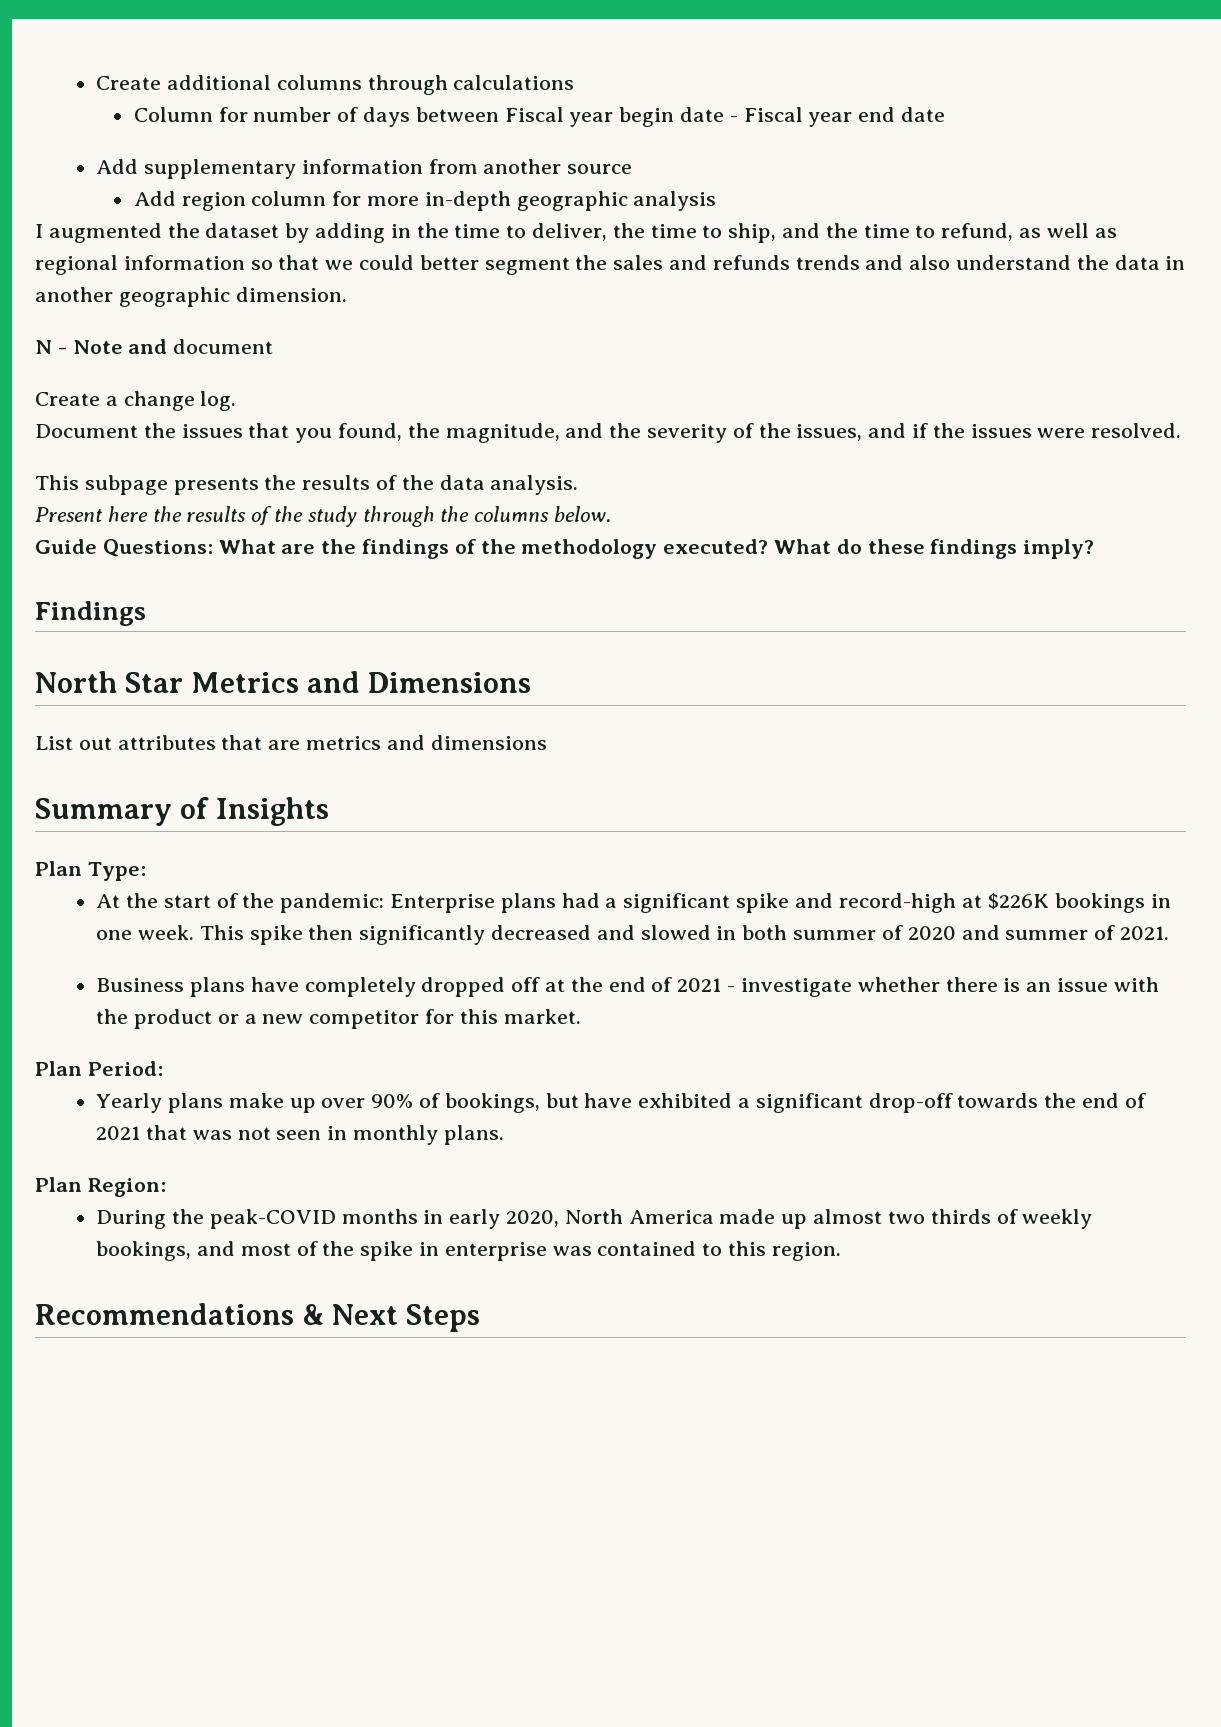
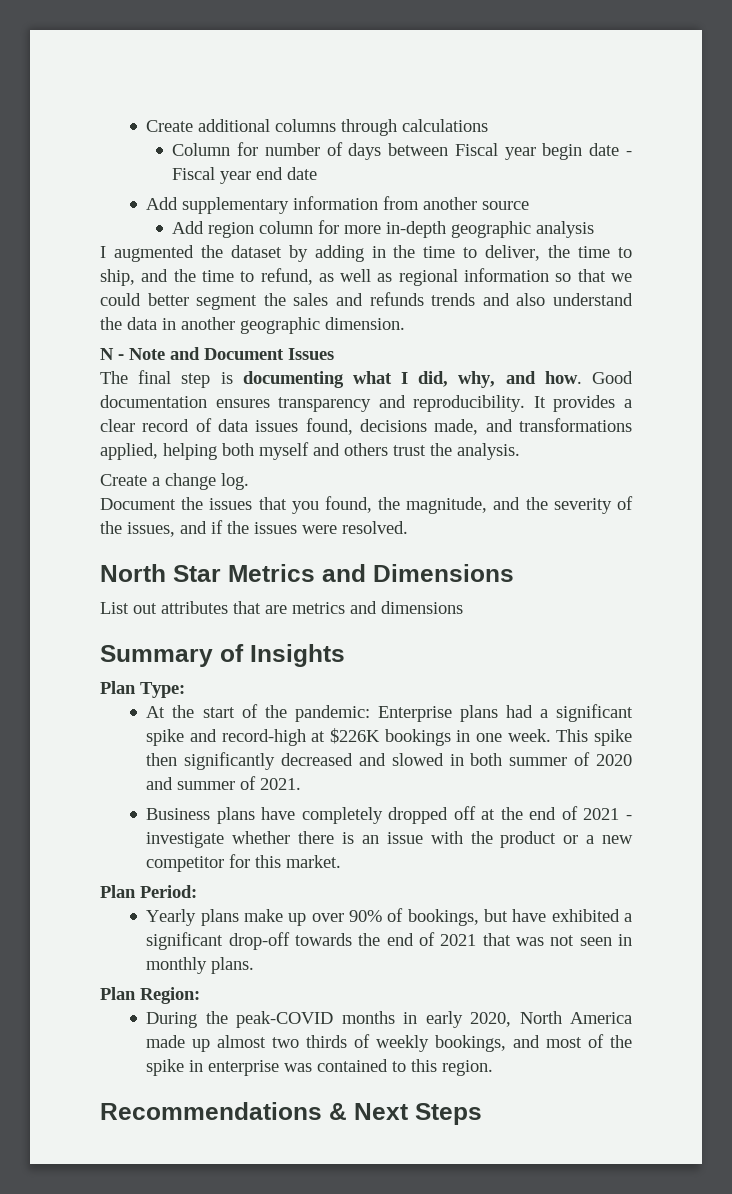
[173,339,274,354] document -> [204,348,334,360] [100,370,633,388] [100,395,632,412] [100,418,632,435] [100,442,520,460] Document Issues // The final step is documenting what I did, why, and how. Good documentation ensures transparency and reproducibility. It provides a clear record of data issues found, decisions made, and transformations applied, helping both myself and others trust the analysis.
[35,475,579,495] [35,506,612,527] [35,539,1095,559] [35,601,146,626] // This subpage presents the results of the data analysis. // Present here the results of the study through the columns below. // Guide Questions: What are the findings of the methodology executed? What do these findings imply? // Findings -> (408, 527) none

